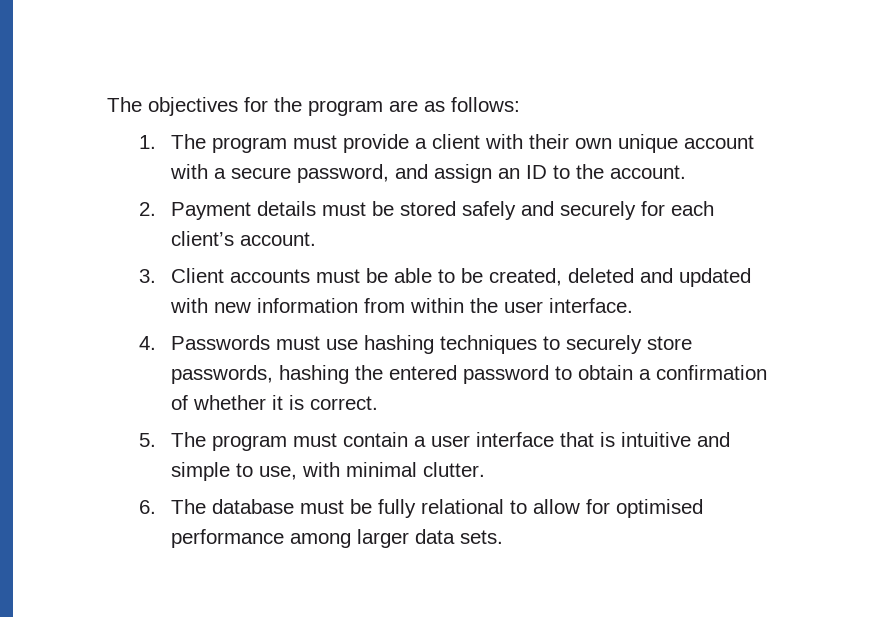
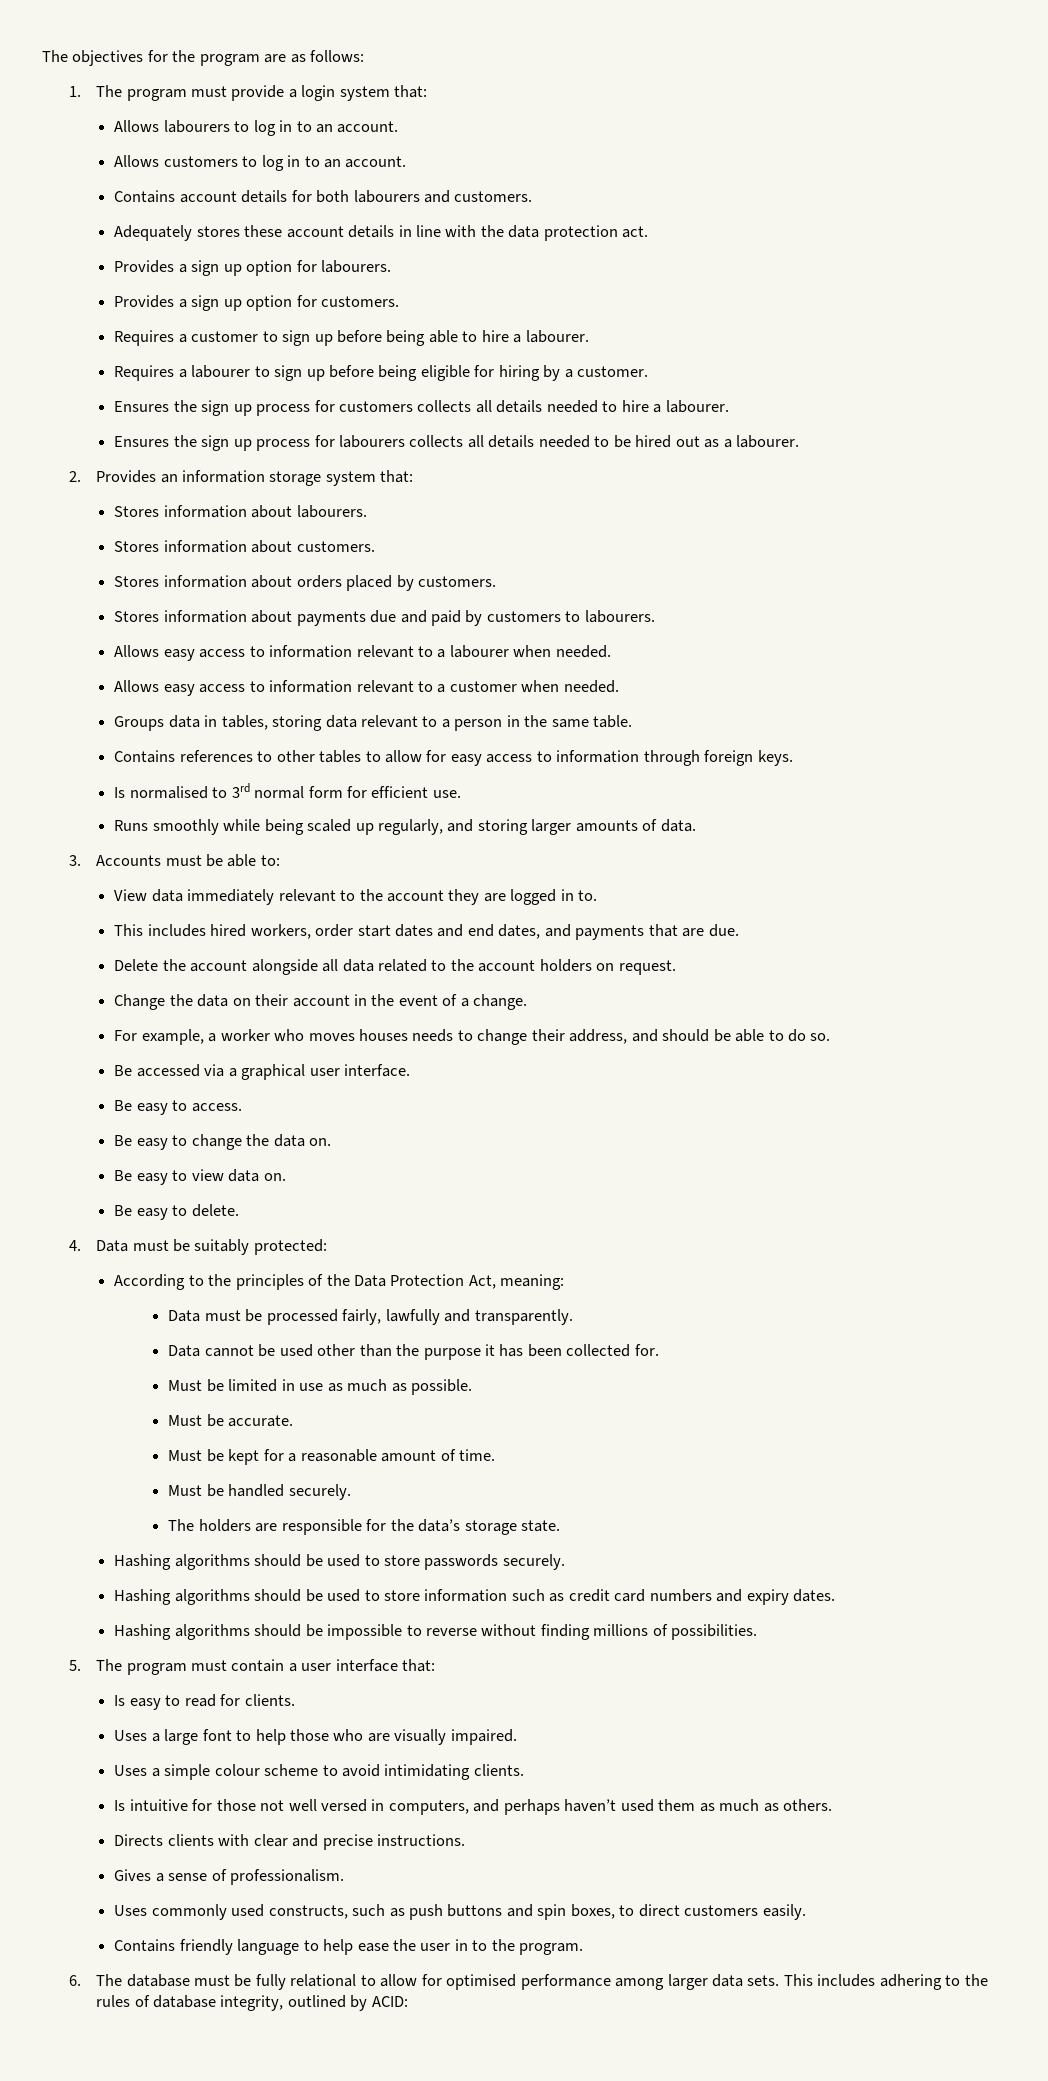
[432,134,755,153] [170,164,687,183] [139,201,715,220] [171,231,317,246] [139,268,752,287] [170,298,634,313] [139,335,693,354] [171,365,768,384] [171,395,379,410] client with their own unique account with a secure password, and assign an ID to the account. // 2. Payment details must be stored safely and securely for each client’s account. // 3. Client accounts must be able to be created, deleted and updated with new information from within the user interface. // 4. Passwords must use hashing techniques to securely store passwords, hashing the entered password to obtain a confirmation of whether it is correct. -> [301,85,428,101] [114,120,399,136] [114,155,407,171] [114,190,533,203] [114,225,649,241] [114,260,391,276] [114,295,399,311] [114,330,589,346] [114,365,649,381] [114,400,729,416] [114,435,799,451] [69,470,414,486] [114,505,367,518] [114,540,375,553] [114,575,496,591] [114,610,655,626] [114,645,611,661] [114,680,619,696] [114,715,633,731] [114,750,793,766] [114,783,461,799] [114,819,696,835] [69,854,280,867] [114,889,598,905] [114,924,739,940] [114,959,676,975] [114,994,528,1010] [114,1029,831,1045] [114,1064,410,1080] [114,1100,242,1115] [114,1134,331,1150] [114,1169,286,1185] [114,1204,239,1220] [69,1239,327,1255] [114,1274,565,1290] [168,1309,573,1325] [168,1344,659,1360] [168,1379,472,1395] [168,1414,294,1427] [168,1449,495,1465] [168,1484,351,1500] [168,1519,560,1535] [114,1554,565,1570] [114,1589,836,1605] [114,1624,758,1640] login system that: // Allows labourers to log in to an account. // Allows customers to log in to an account. // Contains account details for both labourers and customers. // Adequately stores these account details in line with the data protection act. // Provides a sign up option for labourers. // Provides a sign up option for customers. // Requires a customer to sign up before being able to hire a labourer. // Requires a labourer to sign up before being eligible for hiring by a customer. // Ensures the sign up process for customers collects all details needed to hire a labourer. // Ensures the sign up process for labourers collects all details needed to be hired out as a labourer. // 2. Provides an information storage system that: // Stores information about labourers. // Stores information about customers. // Stores information about orders placed by customers. // Stores information about payments due and paid by customers to labourers. // Allows easy access to information relevant to a labourer when needed. // Allows easy access to information relevant to a customer when needed. // Groups data in tables, storing data relevant to a person in the same table. // Contains references to other tables to allow for easy access to information through foreign keys. // Is normalised to 3rd normal form for efficient use. // Runs smoothly while being scaled up regularly, and storing larger amounts of data. // 3. Accounts must be able to: // View data immediately relevant to the account they are logged in to. // This includes hired workers, order start dates and end dates, and payments that are due. // Delete the account alongside all data related to the account holders on request. // Change the data on their account in the event of a change. // For example, a worker who moves houses needs to change their address, and should be able to do so. // Be accessed via a graphical user interface. // Be easy to access. // Be easy to change the data on. // Be easy to view data on. // Be easy to delete. // 4. Data must be suitably protected: // According to the principles of the Data Protection Act, meaning: // Data must be processed fairly, lawfully and transparently. // Data cannot be used other than the purpose it has been collected for. // Must be limited in use as much as possible. // Must be accurate. // Must be kept for a reasonable amount of time. // Must be handled securely. // The holders are responsible for the data’s storage state. // Hashing algorithms should be used to store passwords securely. // Hashing algorithms should be used to store information such as credit card numbers and expiry dates. // Hashing algorithms should be impossible to reverse without finding millions of possibilities.
[560,432,731,447] [171,462,486,481] that is intuitive and simple to use, with minimal clutter. -> [402,1659,436,1672] [114,1694,295,1710] [114,1729,517,1745] [114,1764,524,1780] [114,1799,832,1815] [114,1834,465,1850] [114,1869,345,1885] [114,1904,806,1920] [114,1939,584,1955] that: // Is easy to read for clients. // Uses a large font to help those who are visually impaired. // Uses a simple colour scheme to avoid intimidating clients. // Is intuitive for those not well versed in computers, and perhaps haven’t used them as much as others. // Directs clients with clear and precise instructions. // Gives a sense of professionalism. // Uses commonly used constructs, such as push buttons and spin boxes, to direct customers easily. // Contains friendly language to help ease the user in to the program.
(504, 537) none -> [783,1974,988,1990] [96,1995,408,2011] This includes adhering to the rules of database integrity, outlined by ACID:

